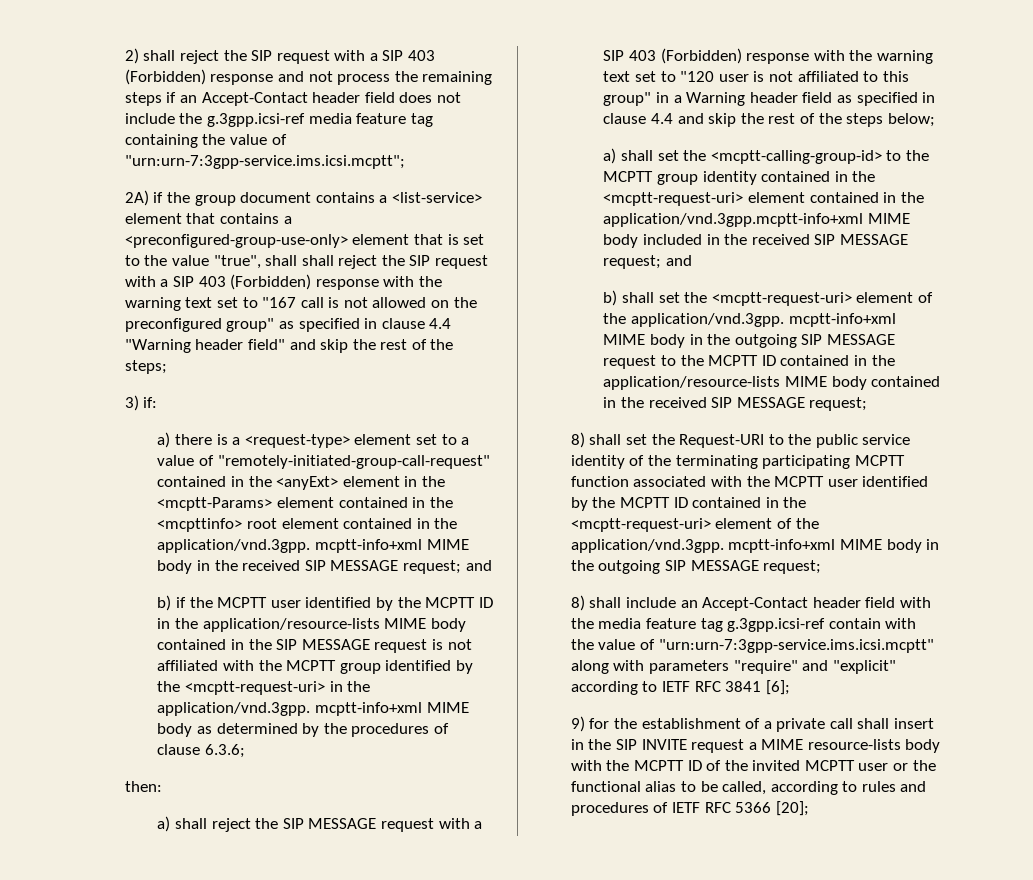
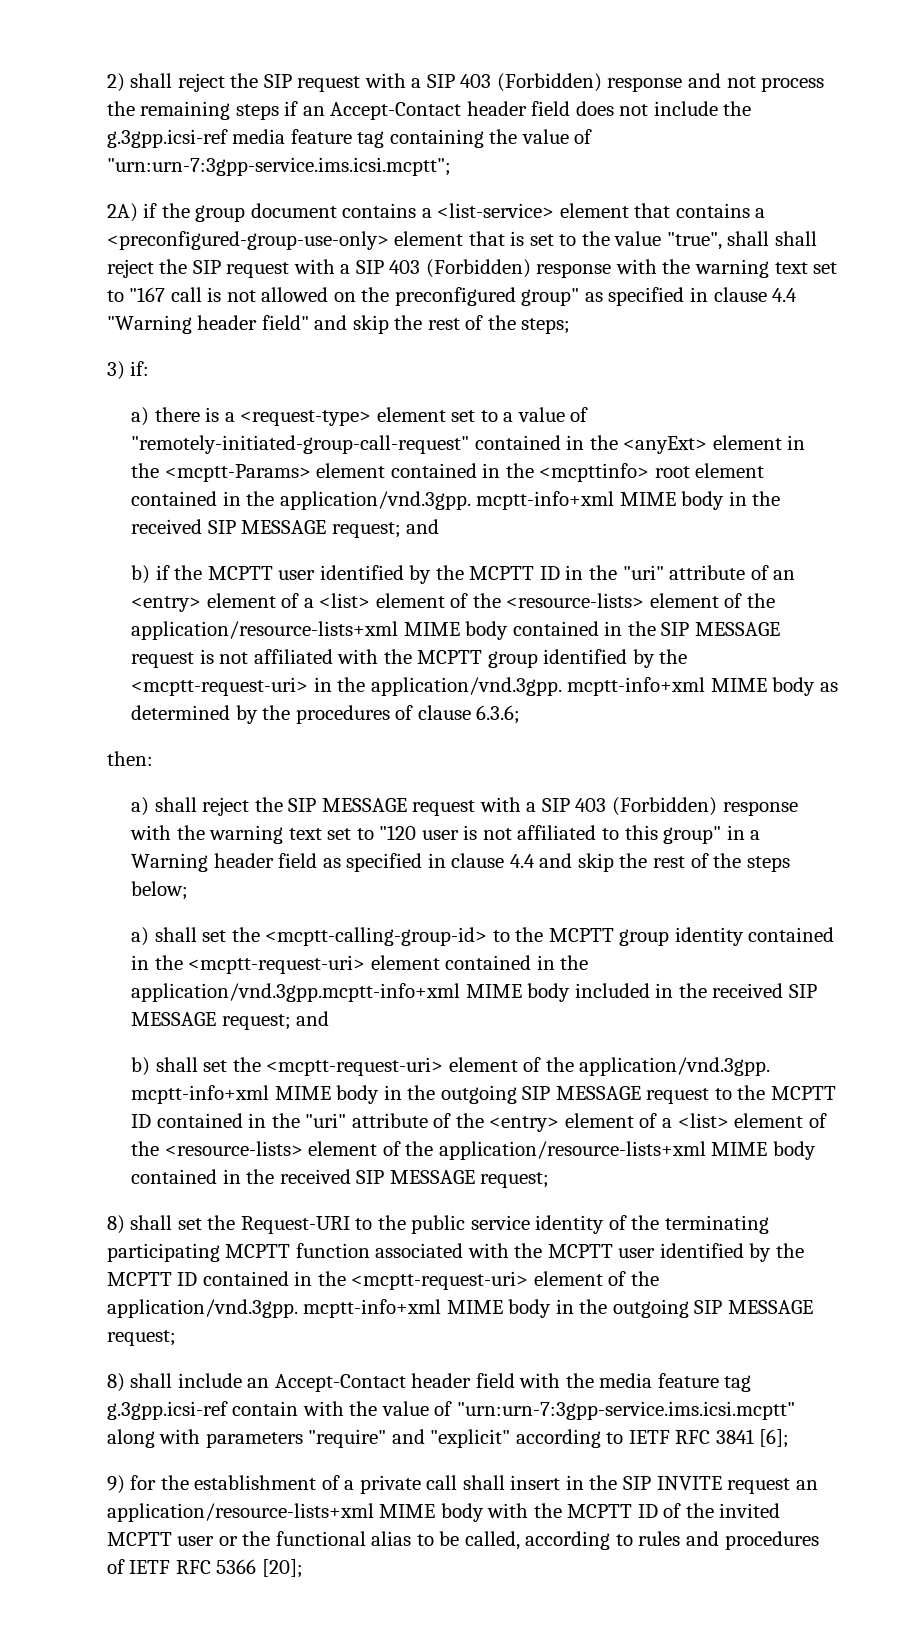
[202,618,380,632] application/resource-lists -> [622,565,796,580] [131,593,775,612] [131,621,399,640] "uri" attribute of an <entry> element of a <list> element of the <resource-lists> element of the application/resource-lists+xml
[603,376,781,390] application/resource-lists -> [305,1113,827,1132] [131,1141,706,1160] "uri" attribute of the <entry> element of a <list> element of the <resource-lists> element of the application/resource-lists+xml
[748,739,901,750] a MIME resource-lists -> [795,1480,818,1490] [106,1503,436,1522] an application/resource-lists+xml MIME

